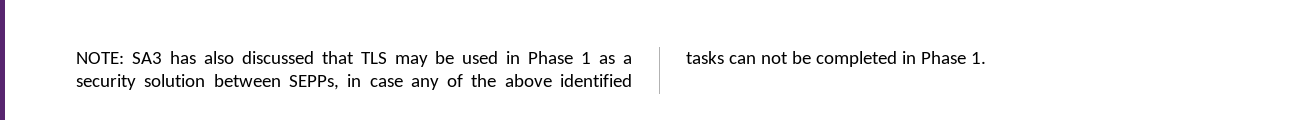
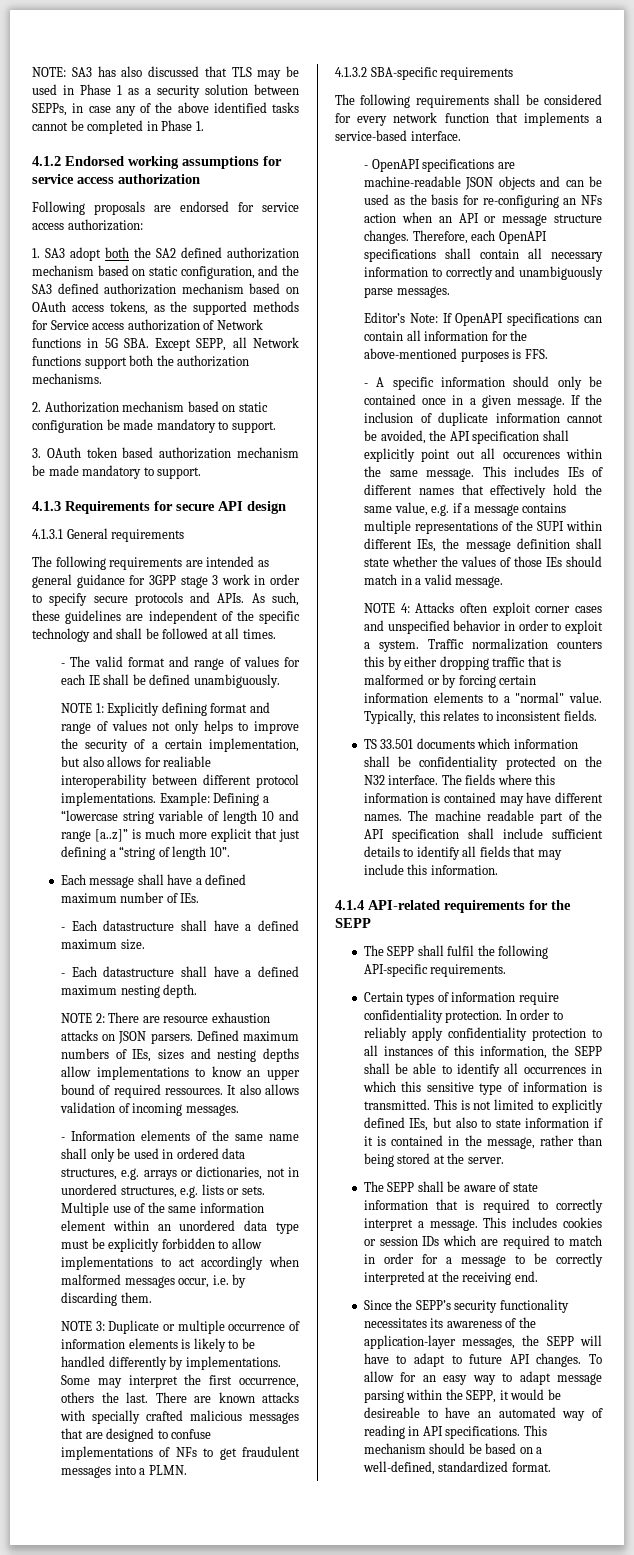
[728,52,788,64] can not -> [32,122,68,131] cannot
(986, 58) none -> [32,156,282,169] [32,174,200,184] [32,201,299,215] [32,219,143,231] [32,247,299,261] [32,265,299,279] [32,283,299,295] [32,301,299,315] [32,319,263,331] [32,337,299,351] [32,355,250,369] [32,373,102,384] [32,401,268,413] [32,419,276,433] [32,447,299,459] [32,465,202,479] [32,501,286,514] [32,528,185,542] [32,556,269,570] [32,574,300,588] [32,592,299,606] [32,610,300,624] [32,628,276,642] [61,656,300,670] [61,674,280,688] [61,702,270,716] [61,720,300,734] [61,738,299,752] [61,756,212,767] [61,774,299,788] [61,792,269,806] [61,810,299,824] [61,828,300,842] [61,846,230,860] [60,874,247,888] [60,892,200,903] [61,920,299,931] [61,939,145,950] [61,966,299,977] [61,984,198,998] [61,1012,270,1023] [61,1030,299,1044] [61,1048,299,1062] [61,1066,300,1080] [61,1084,299,1098] [60,1102,239,1116] [61,1130,300,1141] [61,1148,246,1162] [61,1166,299,1180] [61,1184,265,1198] [61,1202,264,1216] [61,1220,299,1234] [61,1238,262,1252] [61,1256,299,1270] [61,1274,247,1288] [61,1292,152,1306] [61,1320,300,1334] [61,1338,255,1352] [61,1356,281,1370] [61,1374,299,1388] [61,1392,299,1403] [60,1410,299,1424] [61,1428,212,1442] [61,1446,300,1460] [61,1465,187,1478] [335,67,514,80] [335,94,602,108] [335,112,602,126] [335,130,461,141] [364,159,515,172] [364,176,602,190] [364,194,602,208] [364,212,602,226] [364,230,547,244] [364,248,603,262] [364,266,603,280] [364,286,450,298] [364,312,602,326] [364,330,528,341] [364,348,548,362] [364,376,602,390] [364,394,602,408] [364,412,603,426] [364,430,569,444] [364,448,602,462] [364,466,603,480] [364,484,602,498] [364,502,567,516] [364,520,602,534] [364,538,602,552] [364,556,602,567] [364,574,504,588] [364,602,602,616] [364,620,603,634] [364,638,602,652] [364,656,562,670] [364,674,537,688] [364,692,602,703] [364,710,597,724] [363,738,578,749] [363,756,602,770] [363,774,556,785] [363,792,603,806] [363,810,602,824] [363,828,603,842] [363,846,562,860] [363,864,498,875] [335,900,571,913] [335,918,371,928] [363,945,549,959] [363,964,507,977] [363,992,559,1005] [363,1009,563,1023] [363,1027,602,1041] [363,1045,602,1059] [363,1063,602,1077] [362,1081,602,1095] [363,1099,603,1113] [363,1117,603,1131] [363,1135,602,1149] [363,1153,504,1167] [363,1181,538,1192] [363,1199,603,1213] [363,1217,602,1231] [363,1235,602,1249] [363,1253,603,1267] [363,1271,538,1285] [363,1299,569,1313] [363,1317,536,1328] [363,1335,602,1349] [363,1353,602,1367] [363,1371,602,1385] [363,1389,561,1403] [363,1407,603,1421] [363,1425,547,1439] [363,1443,543,1454] [362,1461,551,1475] // 4.1.2 Endorsed working assumptions for service access authorization // Following proposals are endorsed for service access authorization: // 1. SA3 adopt both the SA2 defined authorization mechanism based on static configuration, and the SA3 defined authorization mechanism based on OAuth access tokens, as the supported methods for Service access authorization of Network functions in 5G SBA. Except SEPP, all Network functions support both the authorization mechanisms. // 2. Authorization mechanism based on static configuration be made mandatory to support. // 3. OAuth token based authorization mechanism be made mandatory to support. // 4.1.3 Requirements for secure API design // 4.1.3.1 General requirements // The following requirements are intended as general guidance for 3GPP stage 3 work in order to specify secure protocols and APIs. As such, these guidelines are independent of the specific technology and shall be followed at all times. // - The valid format and range of values for each IE shall be defined unambiguously. // NOTE 1: Explicitly defining format and range of values not only helps to improve the security of a certain implementation, but also allows for realiable interoperability between different protocol implementations. Example: Defining a “lowercase string variable of length 10 and range [a..z]” is much more explicit that just defining a “string of length 10”. // Each message shall have a defined maximum number of IEs. // - Each datastructure shall have a defined maximum size. // - Each datastructure shall have a defined maximum nesting depth. // NOTE 2: There are resource exhaustion attacks on JSON parsers. Defined maximum numbers of IEs, sizes and nesting depths allow implementations to know an upper bound of required ressources. It also allows validation of incoming messages. // - Information elements of the same name shall only be used in ordered data structures, e.g. arrays or dictionaries, not in unordered structures, e.g. lists or sets. Multiple use of the same information element within an unordered data type must be explicitly forbidden to allow implementations to act accordingly when malformed messages occur, i.e. by discarding them. // NOTE 3: Duplicate or multiple occurrence of information elements is likely to be handled differently by implementations. Some may interpret the first occurrence, others the last. There are known attacks with specially crafted malicious messages that are designed to confuse implementations of NFs to get fraudulent messages into a PLMN. // 4.1.3.2 SBA-specific requirements // The following requirements shall be considered for every network function that implements a service-based interface. // - OpenAPI specifications are machine-readable JSON objects and can be used as the basis for re-configuring an NFs action when an API or message structure changes. Therefore, each OpenAPI specifications shall contain all necessary information to correctly and unambiguously parse messages. // Editor’s Note: If OpenAPI specifications can contain all information for the above-mentioned purposes is FFS. // - A specific information should only be contained once in a given message. If the inclusion of duplicate information cannot be avoided, the API specification shall explicitly point out all occurences within the same message. This includes IEs of different names that effectively hold the same value, e.g. if a message contains multiple representations of the SUPI within different IEs, the message definition shall state whether the values of those IEs should match in a valid message. // NOTE 4: Attacks often exploit corner cases and unspecified behavior in order to exploit a system. Traffic normalization counters this by either dropping traffic that is malformed or by forcing certain information elements to a "normal" value. Typically, this relates to inconsistent fields. // TS 33.501 documents which information shall be confidentiality protected on the N32 interface. The fields where this information is contained may have different names. The machine readable part of the API specification shall include sufficient details to identify all fields that may include this information. // 4.1.4 API-related requirements for the SEPP // The SEPP shall fulfil the following API-specific requirements. // Certain types of information require confidentiality protection. In order to reliably apply confidentiality protection to all instances of this information, the SEPP shall be able to identify all occurrences in which this sensitive type of information is transmitted. This is not limited to explicitly defined IEs, but also to state information if it is contained in the message, rather than being stored at the server. // The SEPP shall be aware of state information that is required to correctly interpret a message. This includes cookies or session IDs which are required to match in order for a message to be correctly interpreted at the receiving end. // Since the SEPP’s security functionality necessitates its awareness of the application-layer messages, the SEPP will have to adapt to future API changes. To allow for an easy way to adapt message parsing within the SEPP, it would be desireable to have an automated way of reading in API specifications. This mechanism should be based on a well-defined, standardized format.

